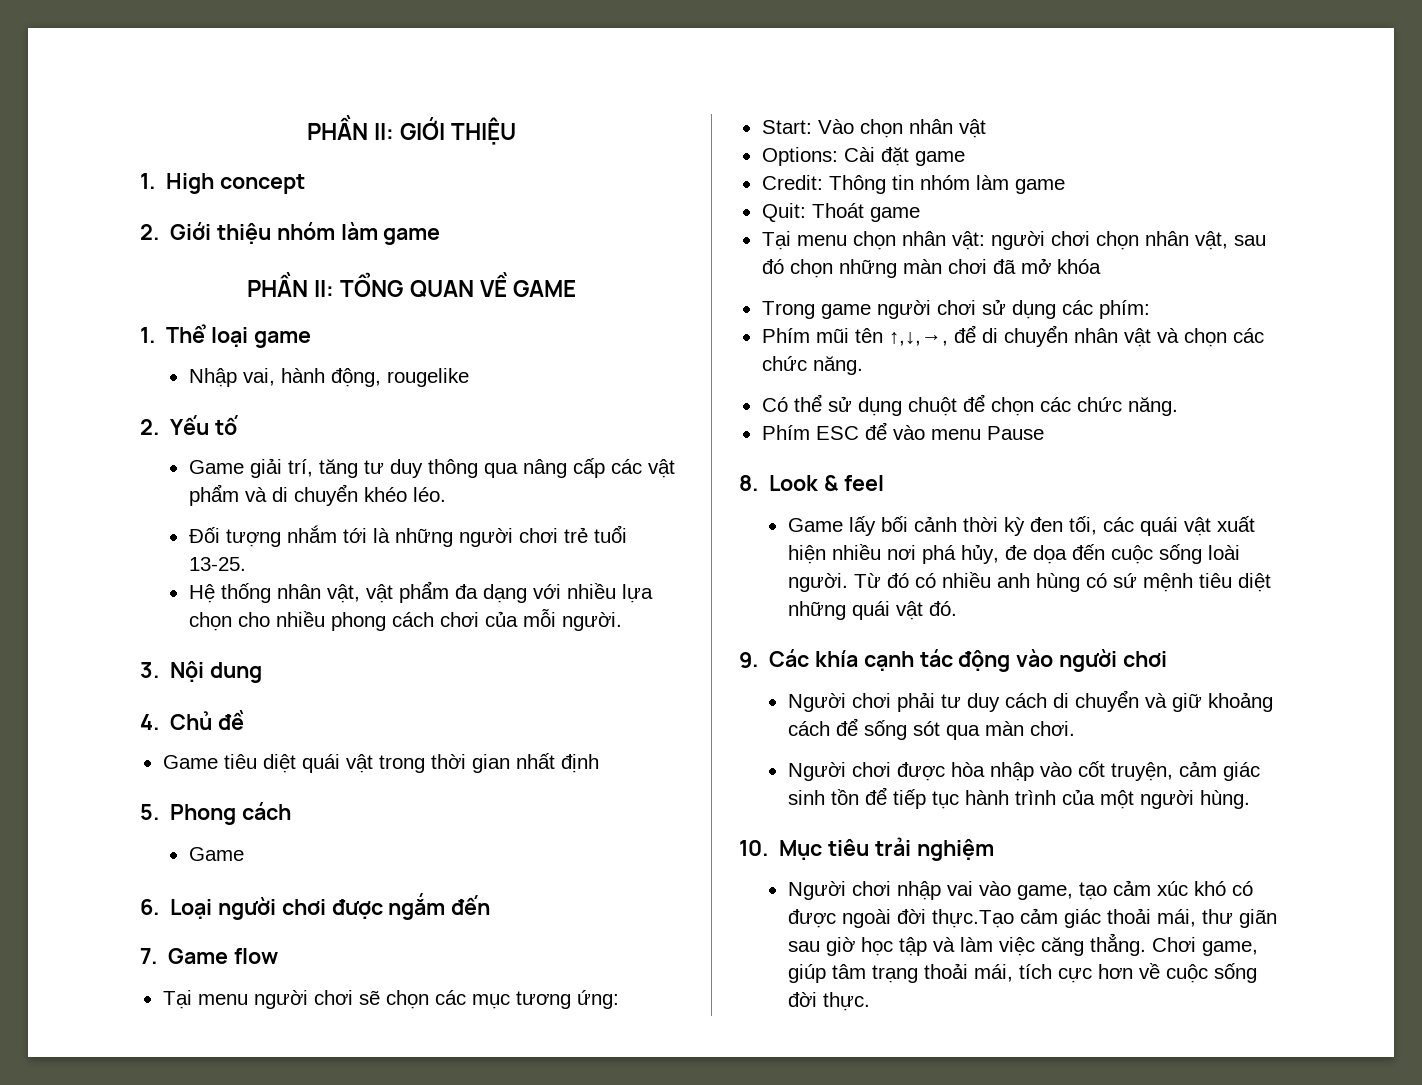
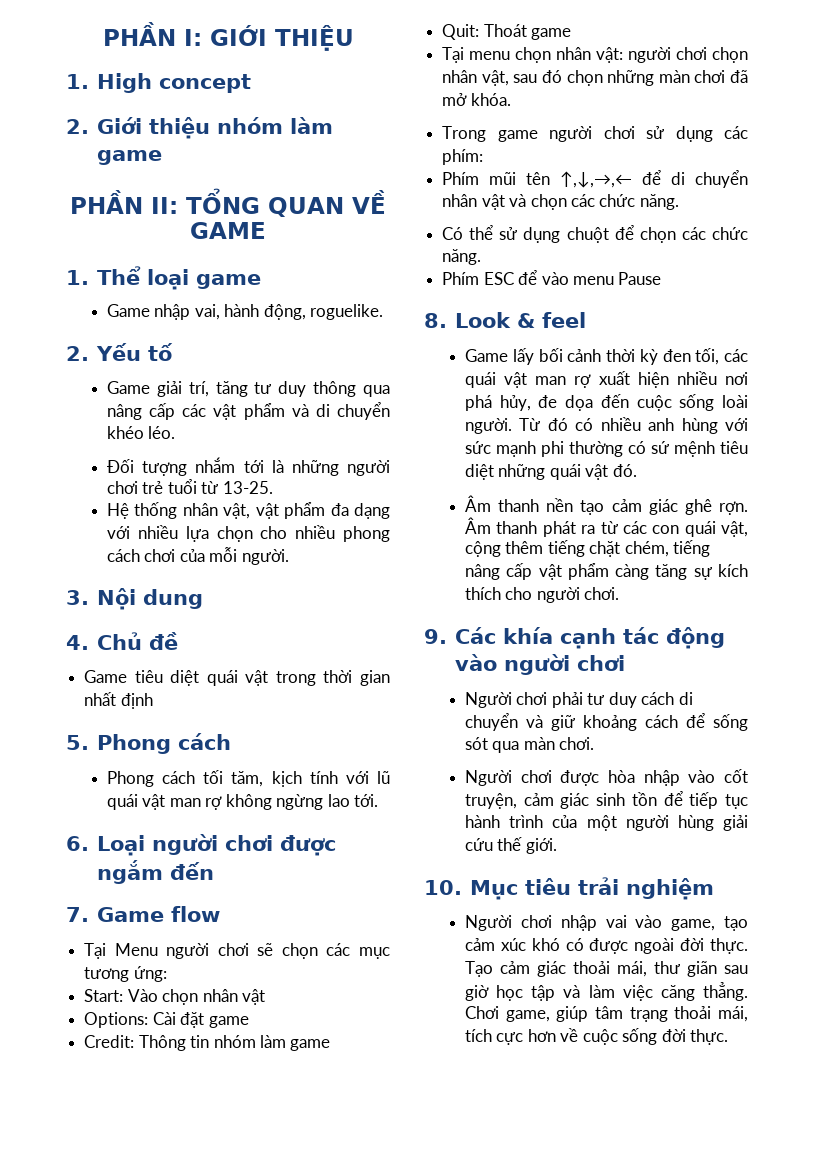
[306,115,394,140] PHẦN II: -> [102,22,202,46] PHẦN I:
[188,368,237,387] Nhập -> [107,304,191,320] Game nhập
[386,368,469,387] rougelike -> [310,304,384,320] roguelike.
(627, 534) none -> [201,481,219,494] từ
[188,847,244,861] Game -> [107,770,390,787] [107,794,379,810] Phong cách tối tăm, kịch tính với lũ quái vật man rợ không ngừng lao tới.
[197,994,248,1005] menu -> [114,943,158,956] Menu
[1056,259,1101,274] khóa -> [470,93,511,106] khóa.
[888,332,948,346] ↑,↓,→, -> [560,171,633,188] ↑,↓,→,←
(1211, 526) none -> [535,374,592,388] man rợ
(1080, 582) none -> [725,418,748,431] [465,441,624,457] với sức mạnh phi thường
(957, 608) none -> [465,495,748,515] [465,517,748,537] [465,540,711,557] [465,563,748,580] [465,587,620,603] // Âm thanh nền tạo cảm giác ghê rợn. Âm thanh phát ra từ các con quái vật, cộng thêm tiếng chặt chém, tiếng nâng cấp vật phẩm càng tăng sự kích thích cho người chơi.
[1199,790,1250,809] hùng. -> [677,815,748,831] [465,837,557,854] hùng giải cứu thế giới.
[931,909,1014,928] thực.Tạo -> [710,938,748,954] [465,961,494,977] thực. Tạo

